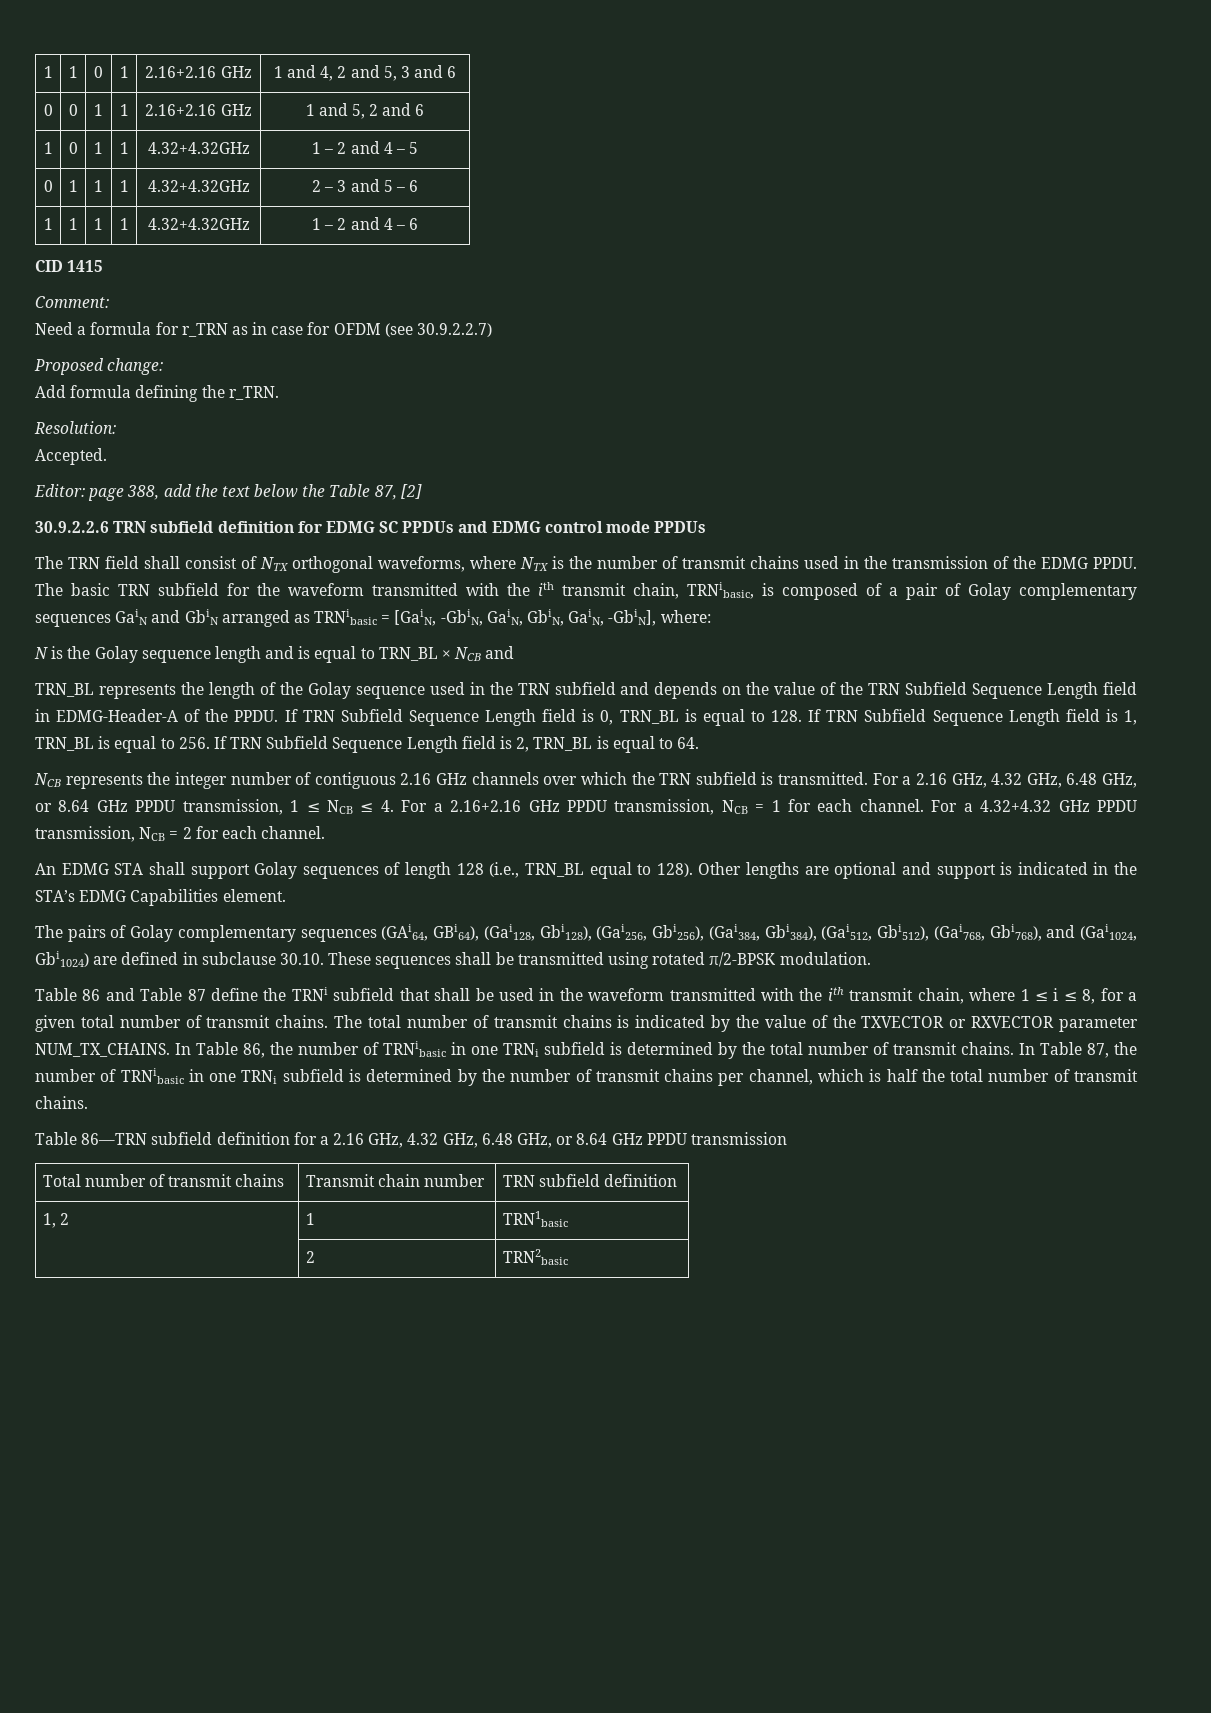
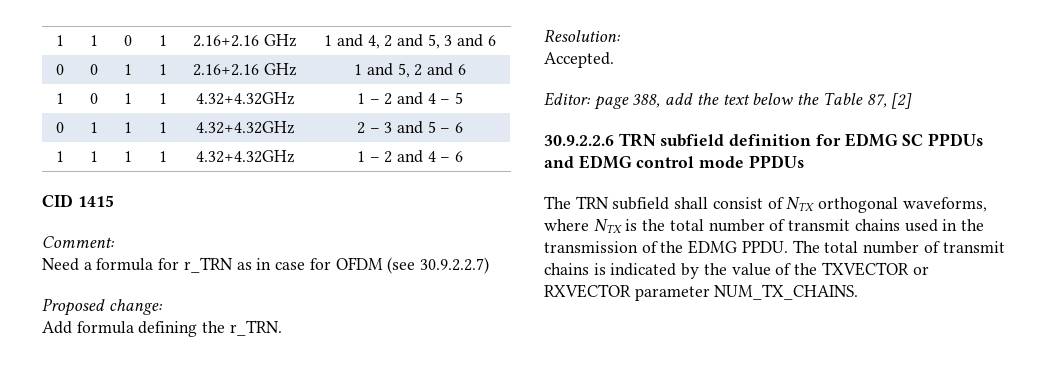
[105,556,139,569] field -> [612,197,670,210] subfield
(592, 562) none -> [669,219,704,231] total
[71,582,1137,600] [35,609,711,627] [34,646,515,663] [35,682,1138,699] [35,709,1137,726] [35,736,700,753] [34,772,1137,789] [35,799,1137,815] [35,826,326,842] [35,862,1137,879] [35,889,286,906] [35,924,1137,942] [35,951,871,969] [35,987,1137,1004] [35,1015,363,1032] basic TRN subfield for the waveform transmitted with the ith transmit chain, TRNibasic, is composed of a pair of Golay complementary sequences GaiN and GbiN arranged as TRNibasic = [GaiN, -GbiN, GaiN, GbiN, GaiN, -GbiN], where: // N is the Golay sequence length and is equal to TRN_BL × NCB and // TRN_BL represents the length of the Golay sequence used in the TRN subfield and depends on the value of the TRN Subfield Sequence Length field in EDMG-Header-A of the PPDU. If TRN Subfield Sequence Length field is 0, TRN_BL is equal to 128. If TRN Subfield Sequence Length field is 1, TRN_BL is equal to 256. If TRN Subfield Sequence Length field is 2, TRN_BL is equal to 64. // NCB represents the integer number of contiguous 2.16 GHz channels over which the TRN subfield is transmitted. For a 2.16 GHz, 4.32 GHz, 6.48 GHz, or 8.64 GHz PPDU transmission, 1 ≤ NCB ≤ 4. For a 2.16+2.16 GHz PPDU transmission, NCB = 1 for each channel. For a 4.32+4.32 GHz PPDU transmission, NCB = 2 for each channel. // An EDMG STA shall support Golay sequences of length 128 (i.e., TRN_BL equal to 128). Other lengths are optional and support is indicated in the STA’s EDMG Capabilities element. // The pairs of Golay complementary sequences (GAi64, GBi64), (Gai128, Gbi128), (Gai256, Gbi256), (Gai384, Gbi384), (Gai512, Gbi512), (Gai768, Gbi768), and (Gai1024, Gbi1024) are defined in subclause 30.10. These sequences shall be transmitted using rotated π/2-BPSK modulation. // Table 86 and Table 87 define the TRNi subfield that shall be used in the waveform transmitted with the ith transmit chain, where 1 ≤ i ≤ 8, for a given total number of transmit chains. The -> (820, 246) none
[175,1041,1137,1059] [35,1068,1138,1086] [35,1096,88,1109] [35,1132,787,1148] [42,1174,285,1187] [305,1174,486,1187] [502,1174,678,1187] [42,1213,69,1228] [305,1213,315,1225] [502,1211,568,1227] [305,1251,315,1263] [502,1249,568,1265] In Table 86, the number of TRNibasic in one TRNi subfield is determined by the total number of transmit chains. In Table 87, the number of TRNibasic in one TRNi subfield is determined by the number of transmit chains per channel, which is half the total number of transmit chains. // Table 86—TRN subfield definition for a 2.16 GHz, 4.32 GHz, 6.48 GHz, or 8.64 GHz PPDU transmission // Total number of transmit chains | Transmit chain number | TRN subfield definition // 1, 2 | 1 | TRN1basic // | 2 | TRN2basic -> (859, 292) none

